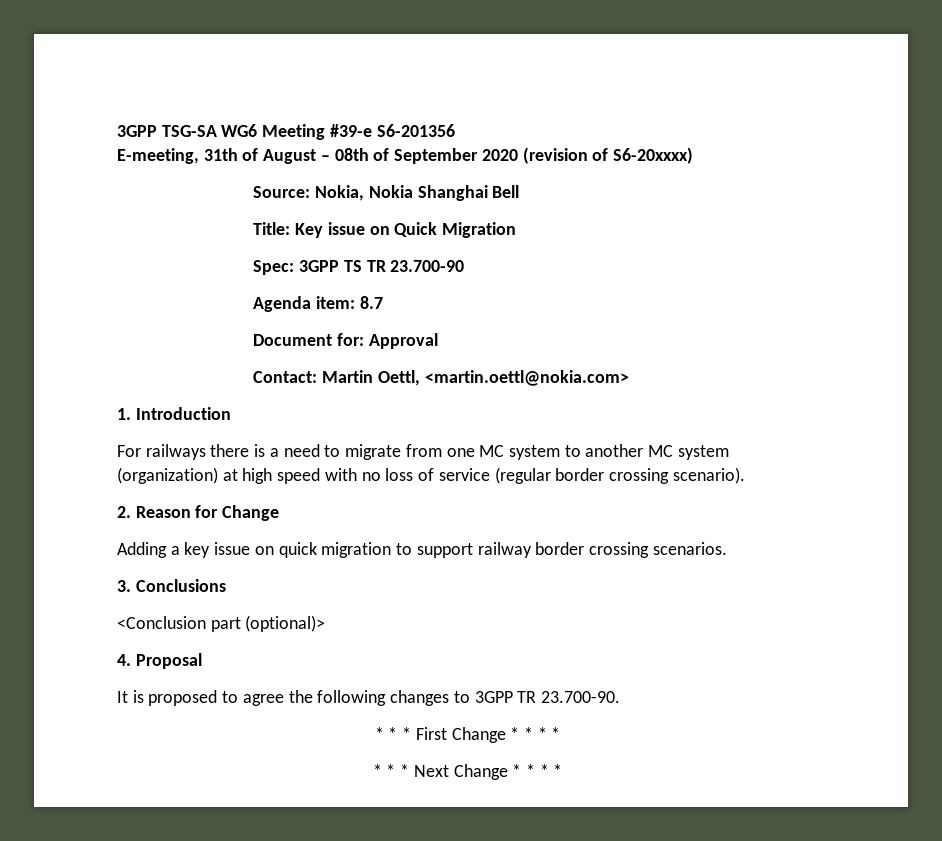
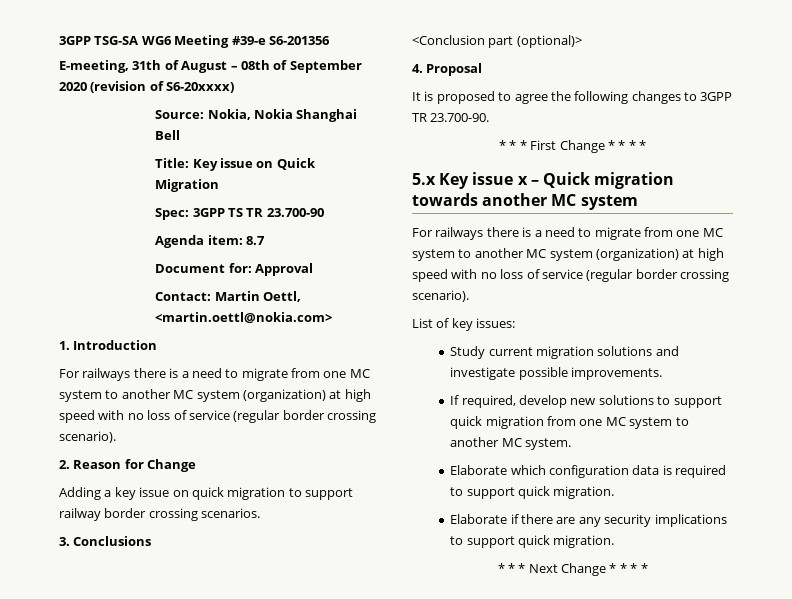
(561, 733) none -> [412,172,675,189] [412,193,638,210] [412,227,723,240] [412,248,724,261] [412,269,729,282] [412,290,469,302] [412,318,516,331] [450,346,679,359] [450,367,662,380] [450,395,722,408] [450,416,689,429] [450,437,571,450] [450,465,727,478] [450,486,615,499] [450,514,727,527] [450,535,615,548] // 5.x Key issue x – Quick migration towards another MC system // For railways there is a need to migrate from one MC system to another MC system (organization) at high speed with no loss of service (regular border crossing scenario). // List of key issues: // Study current migration solutions and investigate possible improvements. // If required, develop new solutions to support quick migration from one MC system to another MC system. // Elaborate which configuration data is required to support quick migration. // Elaborate if there are any security implications to support quick migration.

